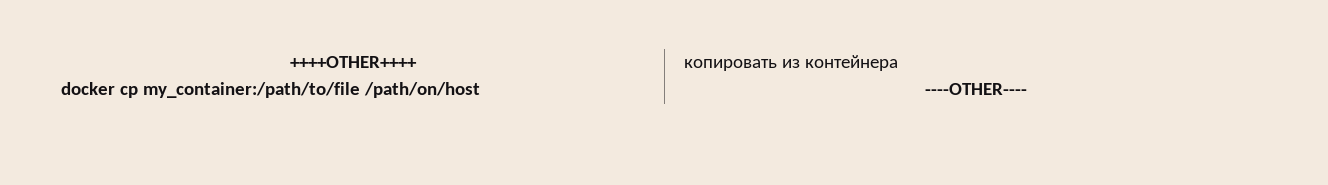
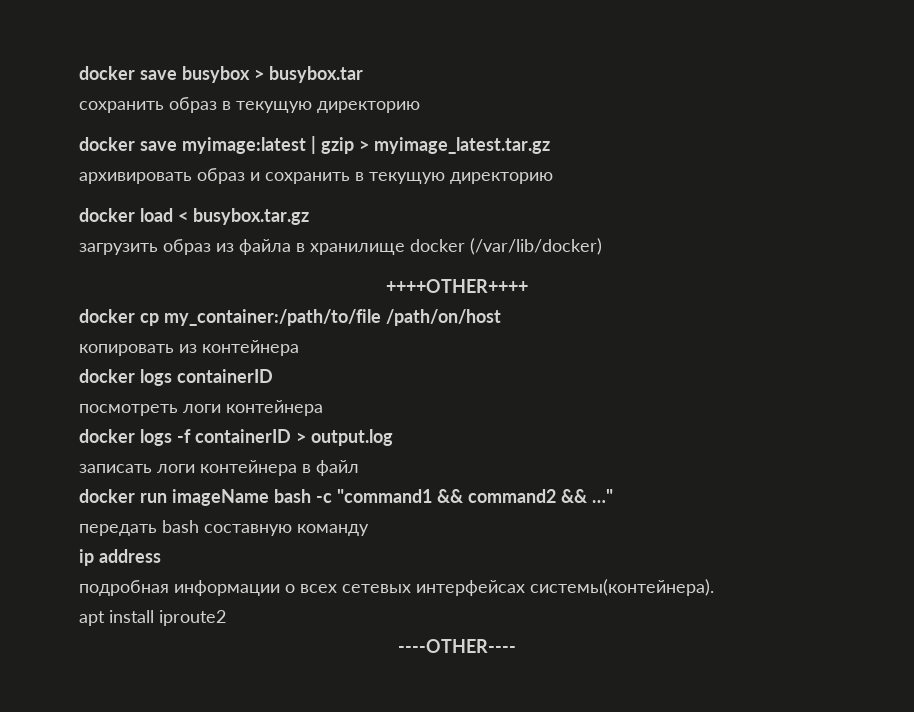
(289, 62) none -> [79,66,363,83] [79,97,420,113] [79,136,550,154] [79,168,553,184] [79,208,309,225] [79,238,602,255] docker save busybox > busybox.tar // сохранить образ в текущую директорию // docker save myimage:latest | gzip > myimage_latest.tar.gz // архивировать образ и сохранить в текущую директорию // docker load < busybox.tar.gz // загрузить образ из файла в хранилище docker (/var/lib/docker) //
(898, 63) none -> [79,369,273,386] [79,400,323,416] [79,429,393,446] [79,460,359,476] [79,489,613,506] [79,520,369,536] [79,549,161,566] [79,579,714,596] [79,610,226,626] // docker logs containerID // посмотреть логи контейнера // docker logs -f containerID > output.log // записать логи контейнера в файл // docker run imageName bash -c "command1 && command2 && …" // передать bash составную команду // ip address // подробная информации о всех сетевых интерфейсах системы(контейнера). // apt install iproute2

